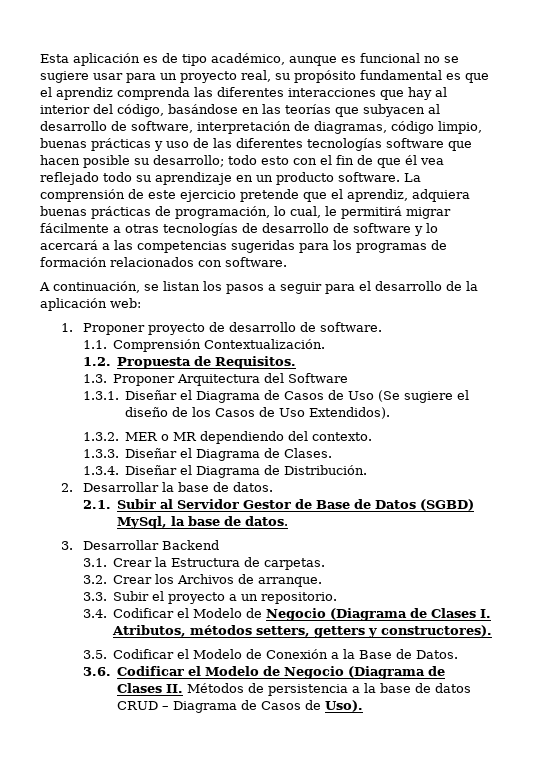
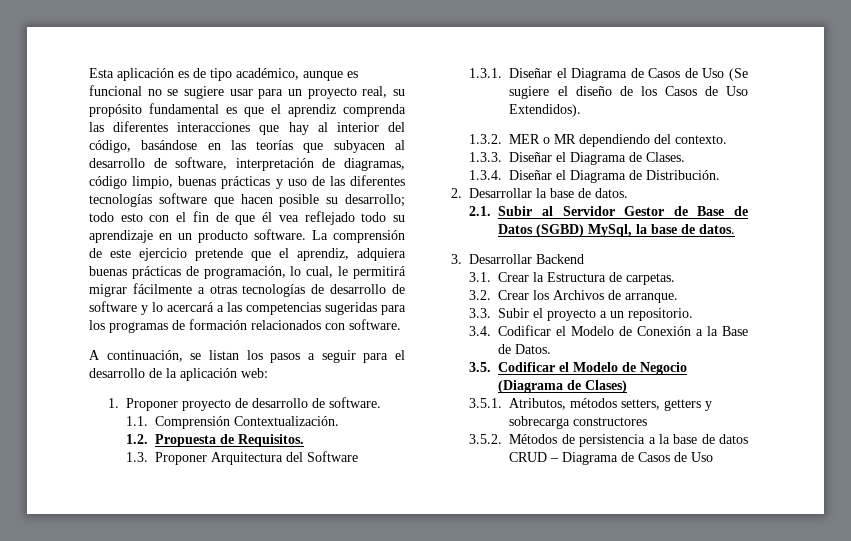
[266,608,492,621] [112,625,493,638] [82,649,263,659] Negocio (Diagrama de Clases I. Atributos, métodos setters, getters y constructores). // 3.5. Codificar el Modelo de -> (633, 331) none
[82,666,446,679] [117,683,184,693] 3.6. Codificar el Modelo de Negocio (Diagrama de Clases II. -> [469,362,688,375] [498,380,628,393] [469,398,713,411] [509,416,648,429] [469,434,503,444] 3.5. Codificar el Modelo de Negocio (Diagrama de Clases) // 3.5.1. Atributos, métodos setters, getters y sobrecarga constructores // 3.5.2.
[325,700,364,712] Uso). -> [691,452,714,462] Uso

